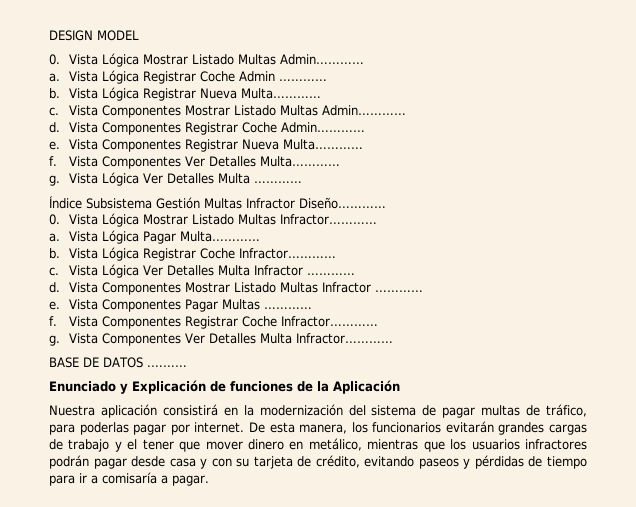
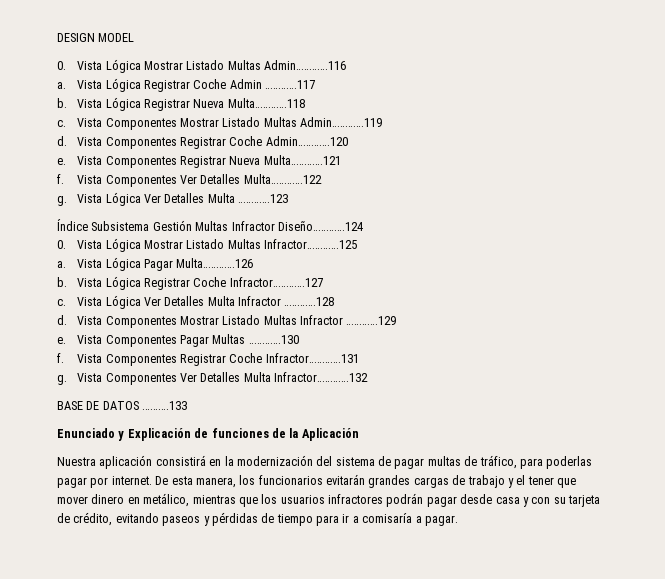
[279,54,364,65] Admin………… -> [264,60,347,70] Admin…………116
[278,79,327,81] ………… -> [265,80,316,89] …………117
[240,88,321,99] Multa………… -> [227,98,305,108] Multa…………118
[321,105,406,116] Admin………… -> [300,117,383,127] Admin…………119
[280,122,365,133] Admin………… -> [265,136,348,146] Admin…………120
[282,139,363,150] Multa………… -> [263,155,341,165] Multa…………121
[259,156,340,167] Multa………… -> [243,174,322,184] Multa…………122
[253,181,302,183] ………… -> [238,194,289,203] …………123
[299,197,386,209] [49,213,377,227] Diseño………… // 0. Vista Lógica Mostrar Listado Multas Infractor………… -> [277,221,363,231] [57,238,358,252] Diseño…………124 // 0. Vista Lógica Mostrar Listado Multas Infractor…………125
[179,231,260,242] Multa………… -> [176,258,254,268] Multa…………126
[238,248,336,259] Infractor………… -> [229,277,323,287] Infractor…………127
[306,273,355,275] ………… -> [284,297,335,306] …………128
[374,290,423,292] ………… -> [346,316,397,325] …………129
[263,307,312,309] ………… -> [248,335,299,344] …………130
[280,316,378,327] Infractor………… -> [265,353,359,363] Infractor…………131
[295,333,393,344] Infractor………… -> [274,372,369,382] Infractor…………132
[146,365,187,367] .……… -> [142,401,188,410] .………133

